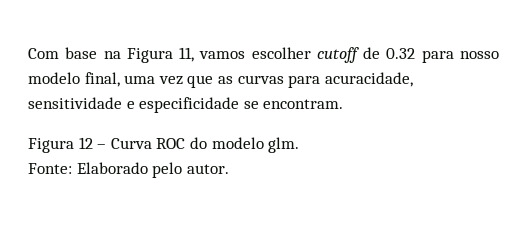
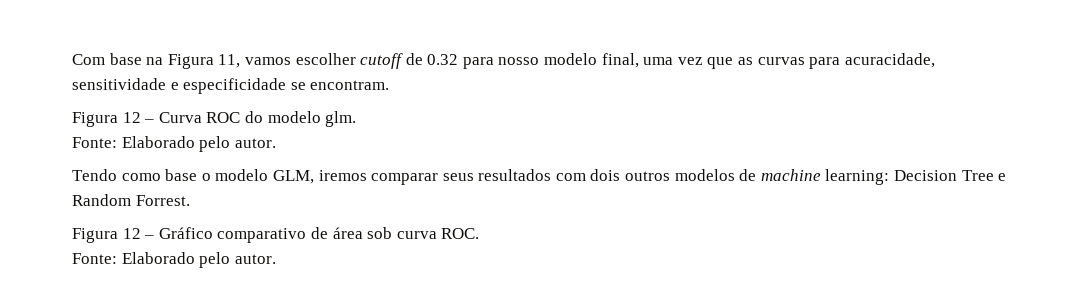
(229, 169) none -> [72,169,1007,185] [72,194,190,206] [72,227,480,243] [72,252,276,268] // Tendo como base o modelo GLM, iremos comparar seus resultados com dois outros modelos de machine learning: Decision Tree e Random Forrest. // Figura 12 – Gráfico comparativo de área sob curva ROC. // Fonte: Elaborado pelo autor.

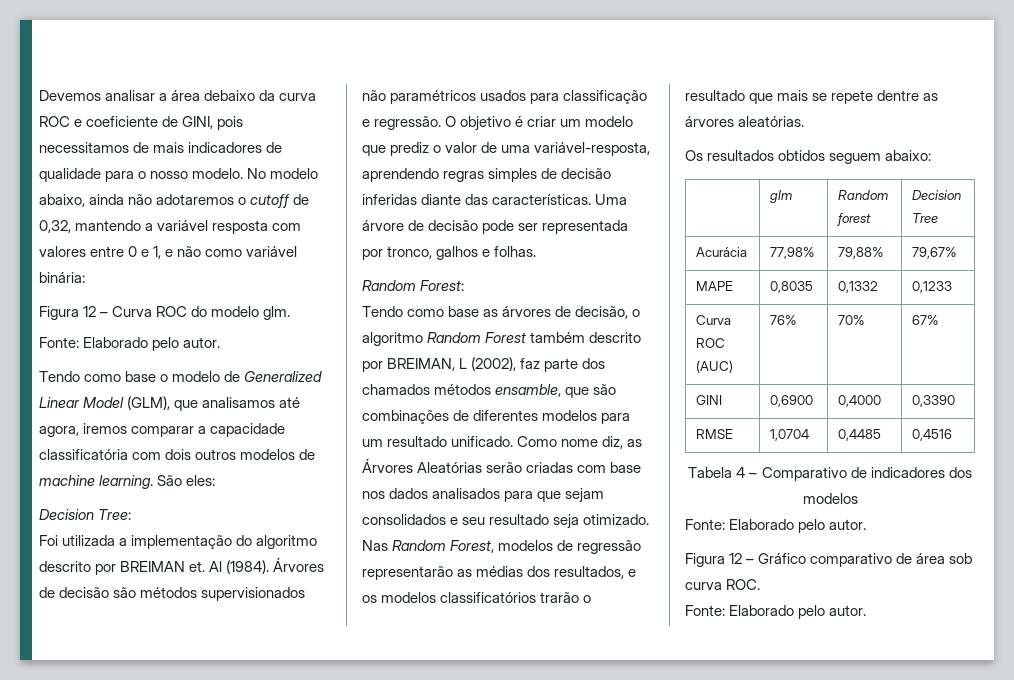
[72,53,935,69] [72,78,390,94] Com base na Figura 11, vamos escolher cutoff de 0.32 para nosso modelo final, uma vez que as curvas para acuracidade, sensitividade e especificidade se encontram. -> [39,90,317,101] [39,116,244,130] [39,142,283,153] [39,168,319,182] [39,194,310,208] [39,220,302,234] [39,246,298,259] [39,272,85,283] Devemos analisar a área debaixo da curva ROC e coeficiente de GINI, pois necessitamos de mais indicadores de qualidade para o nosso modelo. No modelo abaixo, ainda não adotaremos o cutoff de 0,32, mantendo a variável resposta com valores entre 0 e 1, e não como variável binária:
[272,169,552,185] GLM, iremos comparar seus resultados -> [224,371,323,382] [39,396,301,411] [39,423,286,437] [39,449,128,460] de Generalized Linear Model (GLM), que analisamos até agora, iremos comparar a capacidade classificatória
[825,169,1007,185] [72,194,190,206] learning: Decision Tree e Random Forrest. -> [99,475,216,489] [39,509,132,520] [39,535,318,549] [39,557,325,575] [39,587,306,601] [362,90,648,104] [362,116,634,131] [362,142,651,156] [362,168,612,182] [362,194,628,205] [362,220,629,234] [362,246,537,260] [362,280,465,291] [362,306,641,319] [362,332,642,346] [362,357,606,372] [362,384,617,398] [362,410,631,424] [362,436,643,449] [362,458,642,473] [362,488,605,503] [362,514,650,529] [362,540,642,554] [362,566,637,580] [362,592,592,603] [685,90,939,104] [685,116,805,127] [685,150,932,164] [770,190,793,203] [838,190,889,200] [837,213,872,226] [912,190,962,200] [912,213,939,223] [696,247,748,257] [770,247,815,259] [838,247,884,259] [912,247,957,259] [696,281,734,291] [770,281,814,293] [838,281,879,293] [912,281,953,293] [696,315,732,325] [696,338,726,348] [696,360,734,373] [770,315,797,325] [838,315,865,325] [912,315,939,325] [696,395,723,405] [770,395,814,407] [838,395,882,407] [912,395,956,407] [696,429,734,439] [770,429,810,441] [838,429,882,441] [912,429,953,441] [688,467,972,481] [802,493,858,504] [685,519,867,533] learning. São eles: // Decision Tree: // Foi utilizada a implementação do algoritmo descrito por BREIMAN et. Al (1984). Árvores de decisão são métodos supervisionados não paramétricos usados para classificação e regressão. O objetivo é criar um modelo que prediz o valor de uma variável-resposta, aprendendo regras simples de decisão inferidas diante das características. Uma árvore de decisão pode ser representada por tronco, galhos e folhas. // Random Forest: // Tendo como base as árvores de decisão, o algoritmo Random Forest também descrito por BREIMAN, L (2002), faz parte dos chamados métodos ensamble, que são combinações de diferentes modelos para um resultado unificado. Como nome diz, as Árvores Aleatórias serão criadas com base nos dados analisados para que sejam consolidados e seu resultado seja otimizado. Nas Random Forest, modelos de regressão representarão as médias dos resultados, e os modelos classificatórios trarão o resultado que mais se repete dentre as árvores aleatórias. // Os resultados obtidos seguem abaixo: // | glm | Random forest | Decision Tree // Acurácia | 77,98% | 79,88% | 79,67% // MAPE | 0,8035 | 0,1332 | 0,1233 // Curva ROC (AUC) | 76% | 70% | 67% // GINI | 0,6900 | 0,4000 | 0,3390 // RMSE | 1,0704 | 0,4485 | 0,4516 // Tabela 4 – Comparativo de indicadores dos modelos // Fonte: Elaborado pelo autor.

